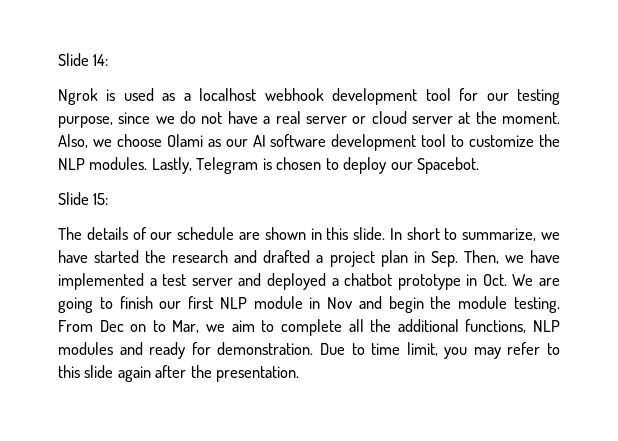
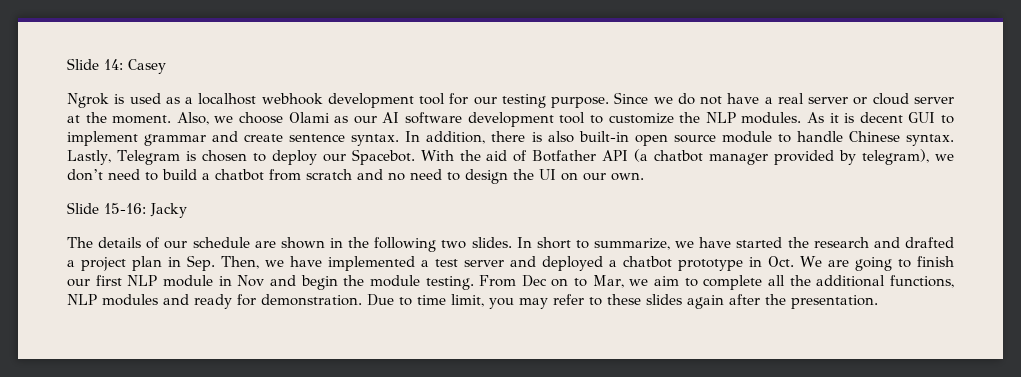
(109, 60) none -> [128,59,166,74] Casey
[58,112,151,128] purpose, since -> [551,92,649,108] purpose. Since
(148, 163) none -> [806,112,954,124] [67,131,954,146] As it is decent GUI to implement grammar and create sentence syntax. In addition, there is also built-in open source module to handle Chinese syntax.
[58,192,109,205] // Slide 15: -> [420,149,955,165] [67,169,644,184] [67,202,187,218] With the aid of Botfather API (a chatbot manager provided by telegram), we don’t need to build a chatbot from scratch and no need to design the UI on our own. // Slide 15-16: Jacky
[326,227,386,240] this slide. -> [348,237,512,252] the following two slides.
[58,365,114,378] this slide -> [607,294,682,305] these slides

